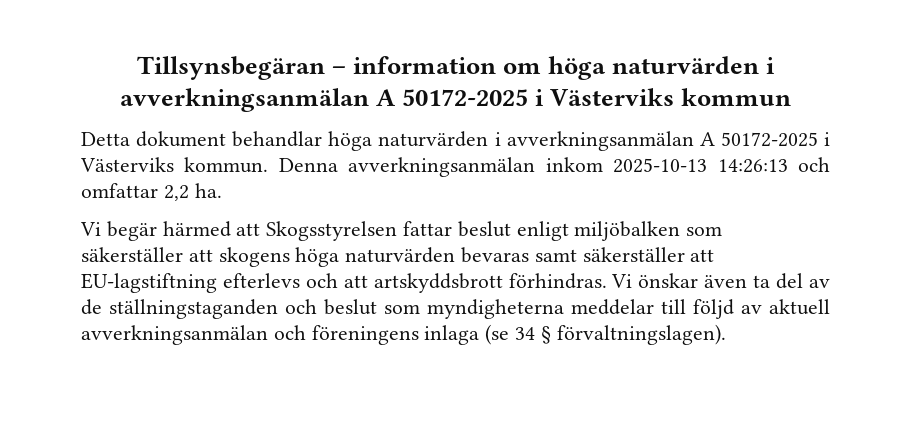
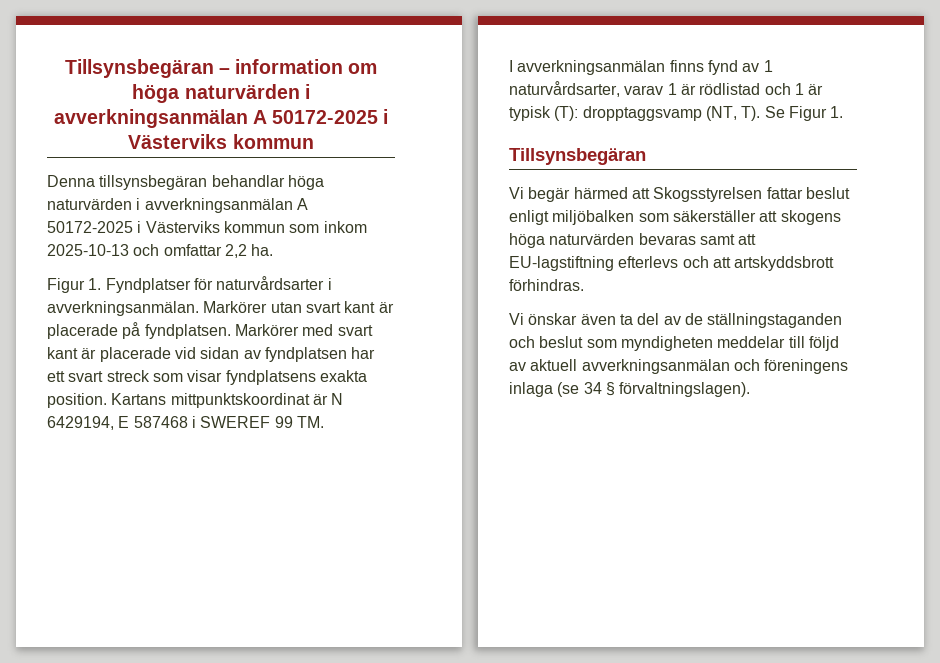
[81,131,227,147] Detta dokument -> [47,175,208,190] Denna tillsynsbegäran
[184,157,536,177] kommun. Denna avverkningsanmälan -> [223,221,320,233] kommun som
[717,159,788,173] 14:26:13 -> (129, 250) none
(222, 190) none -> [47,276,332,293] [47,301,394,316] [47,322,373,339] [47,347,376,362] [47,370,367,385] [47,393,344,408] [47,416,324,430] [509,60,773,75] [509,81,824,97] [509,106,844,121] [509,148,646,165] // Figur 1. Fyndplatser för naturvårdsarter i avverkningsanmälan. Markörer utan svart kant är placerade på fyndplatsen. Markörer med svart kant är placerade vid sidan av fyndplatsen har ett svart streck som visar fyndplatsens exakta position. Kartans mittpunktskoordinat är N 6429194, E 587468 i SWEREF 99 TM. // I avverkningsanmälan finns fynd av 1 naturvårdsarter, varav 1 är rödlistad och 1 är typisk (T): dropptaggsvamp (NT, T). Se Figur 1. // Tillsynsbegäran
[582,247,685,262] säkerställer -> (735, 239) none
(607, 281) none -> (584, 285) //
[427,299,564,319] myndigheterna -> [620,336,713,351] myndigheten

